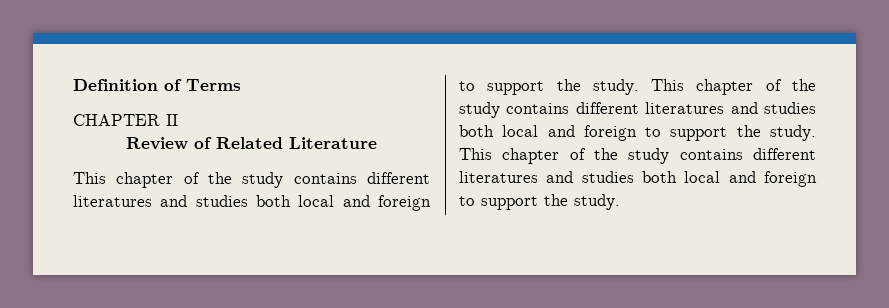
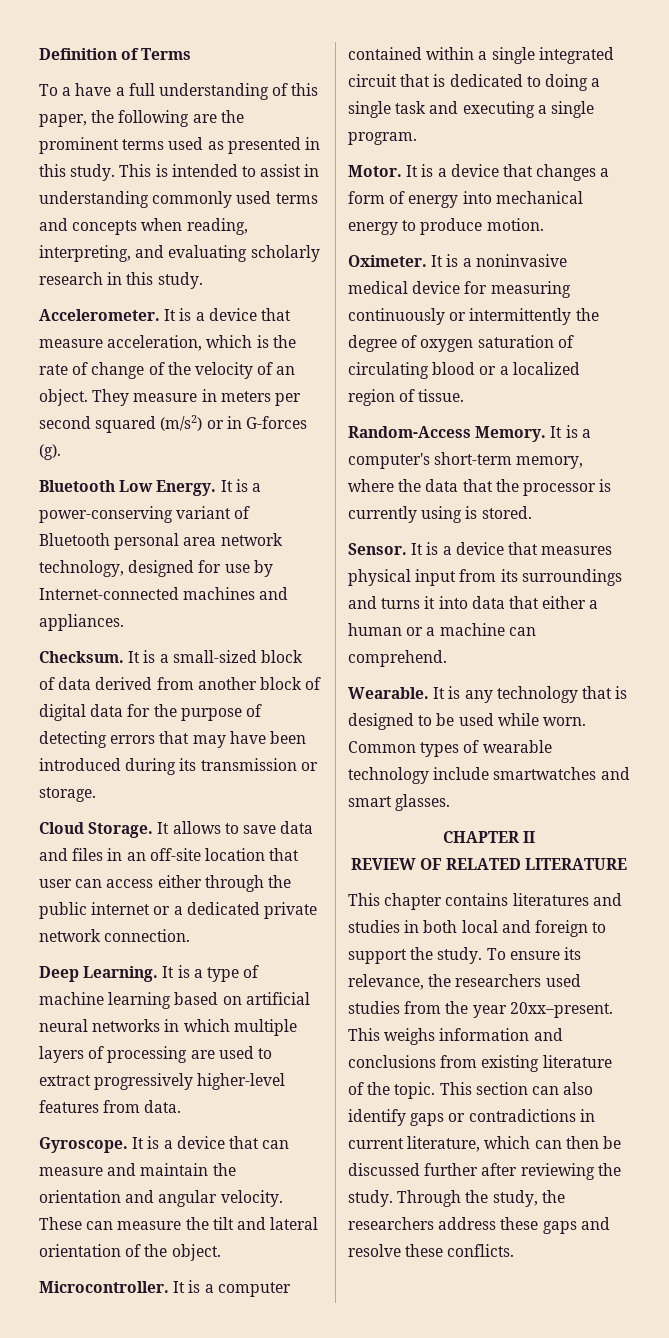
[73,114,178,126] [126,137,377,150] [73,172,430,188] [73,195,431,211] [459,79,816,95] [459,102,816,118] [459,125,816,141] [459,148,816,164] [459,171,817,187] [459,194,620,210] CHAPTER II // Review of Related Literature // This chapter of the study contains different literatures and studies both local and foreign to support the study. This chapter of the study contains different literatures and studies both local and foreign to support the study. This chapter of the study contains different literatures and studies both local and foreign to support the study. -> [39,83,319,100] [39,110,244,127] [39,137,320,154] [39,164,320,181] [39,191,318,208] [39,218,248,235] [39,245,320,262] [39,272,203,289] [39,308,291,321] [39,335,296,351] [39,362,296,379] [39,389,301,406] [39,415,307,433] [39,444,61,460] [39,479,261,496] [39,506,251,523] [39,533,283,550] [39,560,273,577] [39,587,289,600] [39,614,124,631] [39,650,303,663] [39,677,322,690] [39,704,262,721] [39,731,306,748] [39,758,318,775] [39,787,96,802] [39,821,314,838] [39,848,300,861] [39,875,291,892] [39,902,317,919] [39,929,191,942] [39,965,260,982] [39,992,310,1009] [39,1019,297,1036] [39,1046,272,1063] [39,1073,286,1090] [39,1100,182,1113] [39,1136,290,1153] [39,1163,236,1176] [39,1190,283,1207] [39,1217,319,1230] [39,1244,221,1261] [39,1280,291,1297] [348,47,614,64] [348,74,601,91] [348,101,594,118] [348,132,417,145] [348,164,610,181] [348,191,583,208] [348,218,544,235] [348,254,567,267] [348,281,571,298] [348,308,599,325] [348,335,574,352] [348,362,580,379] [348,389,465,406] [348,425,591,442] [348,452,584,469] [348,479,612,496] [348,506,532,523] [348,542,613,555] [348,569,622,586] [348,596,599,609] [348,623,536,636] [348,650,447,667] [348,686,628,703] [348,713,586,730] [348,740,552,757] [348,767,630,784] [348,794,451,811] [442,831,536,843] [350,858,628,870] [348,893,622,910] [348,920,607,937] [348,947,581,964] [348,974,581,990] [348,1001,613,1018] [348,1028,563,1045] [348,1055,612,1072] [348,1082,594,1099] [348,1109,595,1126] [348,1136,621,1152] [348,1163,621,1180] [348,1190,565,1207] [348,1217,610,1234] [348,1244,515,1257] To a have a full understanding of this paper, the following are the prominent terms used as presented in this study. This is intended to assist in understanding commonly used terms and concepts when reading, interpreting, and evaluating scholarly research in this study. // Accelerometer. It is a device that measure acceleration, which is the rate of change of the velocity of an object. They measure in meters per second squared (m/s2) or in G-forces (g). // Bluetooth Low Energy. It is a power-conserving variant of Bluetooth personal area network technology, designed for use by Internet-connected machines and appliances. // Checksum. It is a small-sized block of data derived from another block of digital data for the purpose of detecting errors that may have been introduced during its transmission or storage. // Cloud Storage. It allows to save data and files in an off-site location that user can access either through the public internet or a dedicated private network connection. // Deep Learning. It is a type of machine learning based on artificial neural networks in which multiple layers of processing are used to extract progressively higher-level features from data. // Gyroscope. It is a device that can measure and maintain the orientation and angular velocity. These can measure the tilt and lateral orientation of the object. // Microcontroller. It is a computer contained within a single integrated circuit that is dedicated to doing a single task and executing a single program. // Motor. It is a device that changes a form of energy into mechanical energy to produce motion. // Oximeter. It is a noninvasive medical device for measuring continuously or intermittently the degree of oxygen saturation of circulating blood or a localized region of tissue. // Random-Access Memory. It is a computer's short-term memory, where the data that the processor is currently using is stored. // Sensor. It is a device that measures physical input from its surroundings and turns it into data that either a human or a machine can comprehend. // Wearable. It is any technology that is designed to be used while worn. Common types of wearable technology include smartwatches and smart glasses. // CHAPTER II // REVIEW OF RELATED LITERATURE // This chapter contains literatures and studies in both local and foreign to support the study. To ensure its relevance, the researchers used studies from the year 20xx–present. This weighs information and conclusions from existing literature of the topic. This section can also identify gaps or contradictions in current literature, which can then be discussed further after reviewing the study. Through the study, the researchers address these gaps and resolve these conflicts.

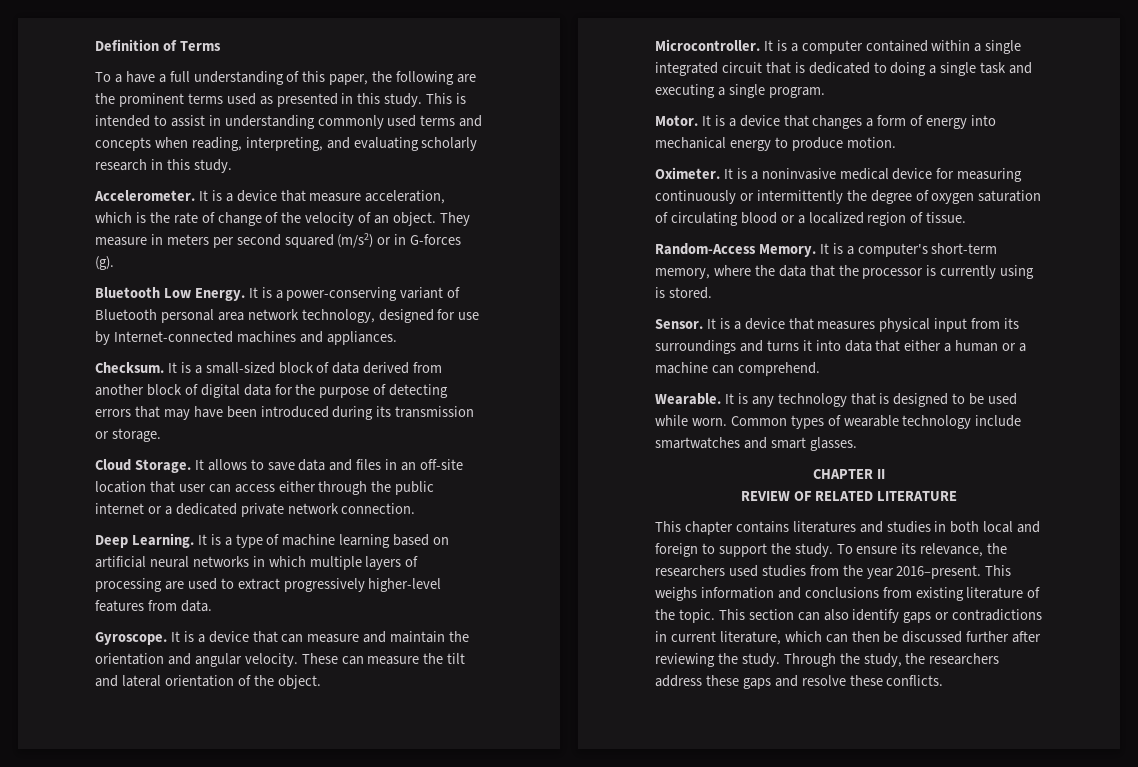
[509,1002,613,1018] 20xx–present. -> [896,565,982,579] 2016–present.

